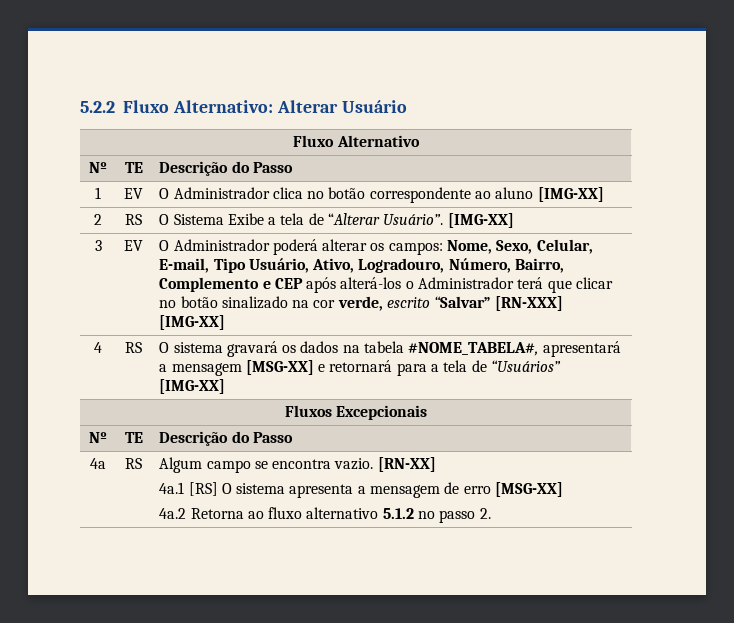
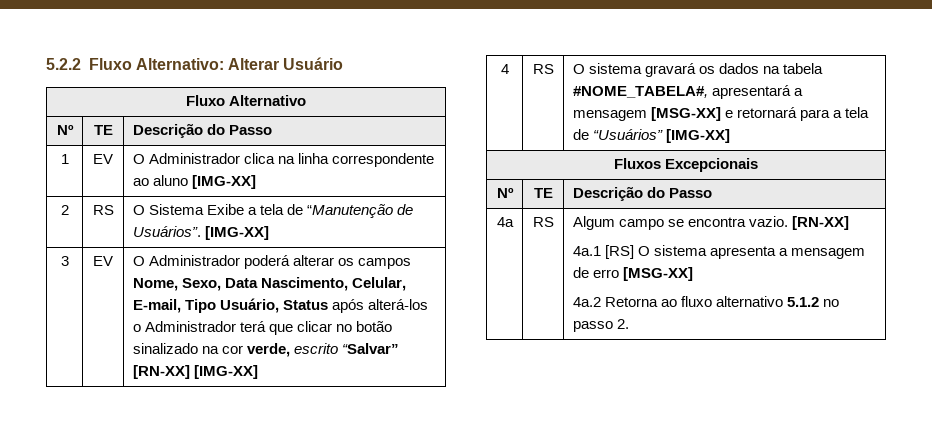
[307,187,366,199] no botão -> [277,153,329,164] na linha
[328,213,444,225] “Alterar Usuário”. -> [306,204,414,218] [132,226,201,237] “Manutenção de Usuários”.
[388,242,443,255] campos: -> [357,258,411,269] campos
(533, 247) none -> [224,277,348,291] Data Nascimento,
[312,258,565,273] [159,277,303,292] Ativo, Logradouro, Número, Bairro, Complemento e CEP -> [282,300,328,310] Status
[494,296,563,311] [RN-XXX] -> [132,365,190,379] [RN-XX]

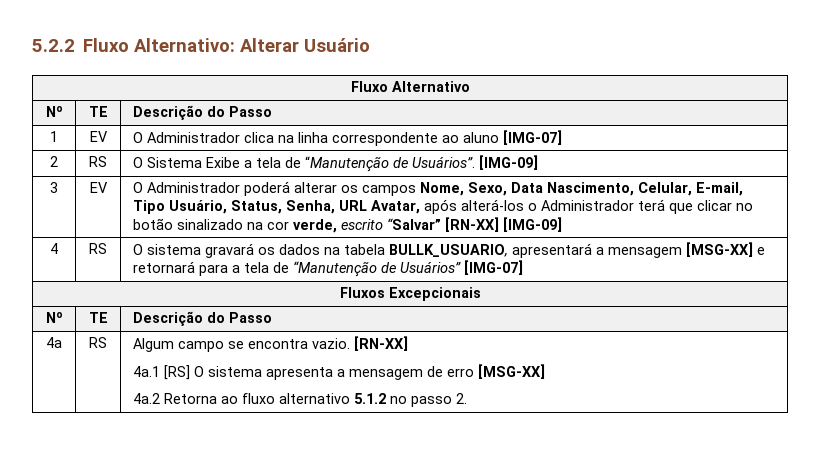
[191,175,256,189] [IMG-XX] -> [502,130,562,145] [IMG-07]
[204,226,269,240] [IMG-XX] -> [478,155,538,170] [IMG-09]
[282,300,328,310] Status -> [230,200,420,214] Status, Senha, URL Avatar,
[193,365,258,379] [IMG-XX] -> [502,217,562,232] [IMG-09]
[572,86,708,98] #NOME_TABELA#, -> [388,244,508,257] BULLK_USUARIO,
[592,129,730,143] “Usuários” [IMG-XX] -> [292,260,523,277] “Manutenção de Usuários” [IMG-07]

